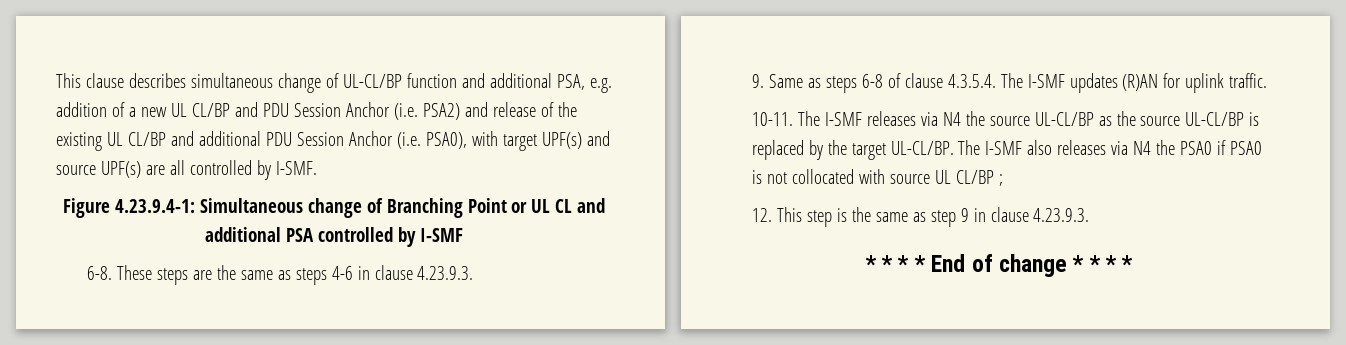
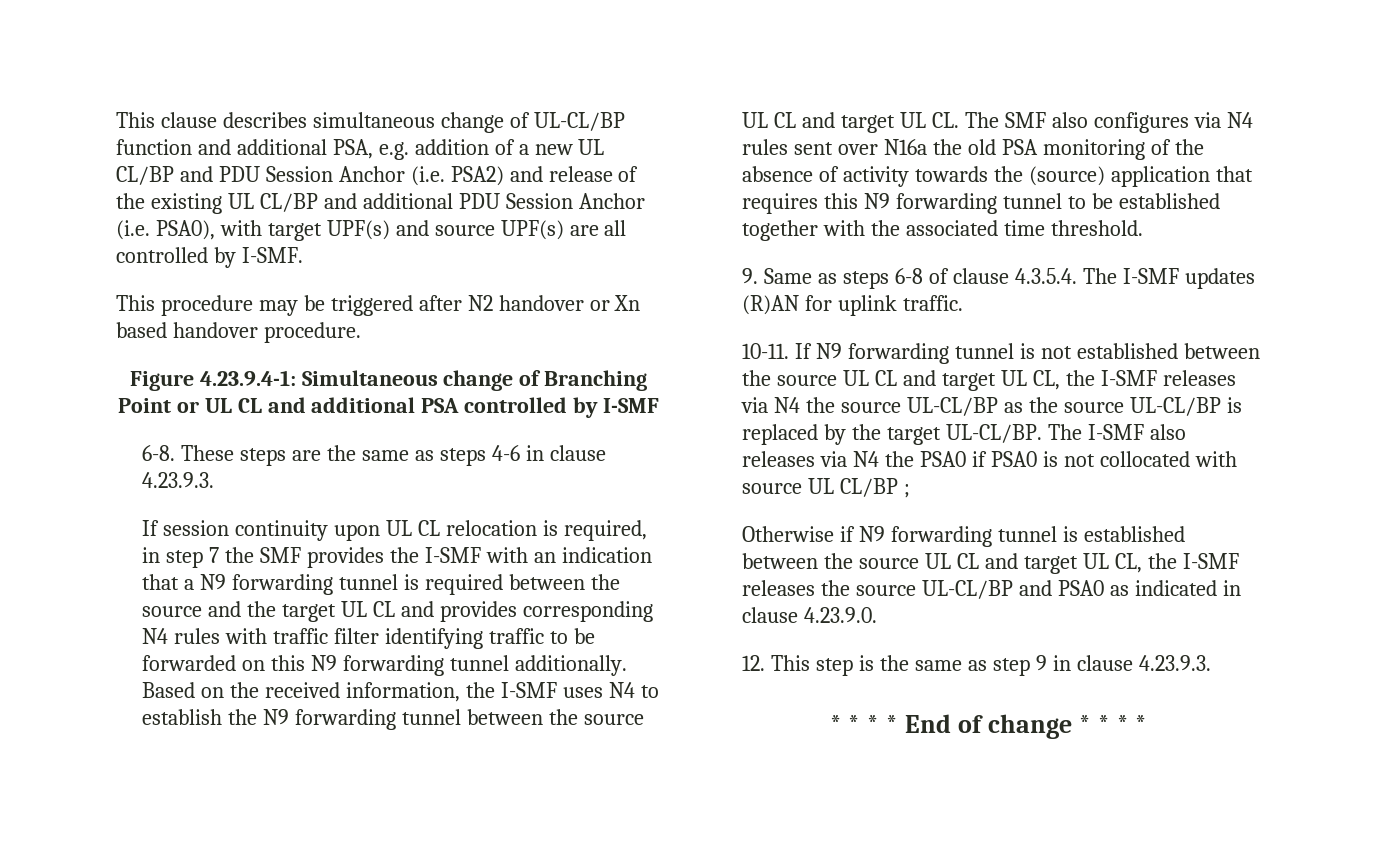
(317, 168) none -> [116,295,641,316] [116,322,361,343] // This procedure may be triggered after N2 handover or Xn based handover procedure.
(474, 273) none -> [142,520,647,541] [142,547,652,568] [142,574,620,595] [142,601,653,622] [142,628,595,649] [142,655,627,676] [142,682,659,702] [142,709,644,730] [742,112,1253,133] [742,139,1204,160] [742,166,1253,187] [742,193,1220,214] [742,220,1143,241] // If session continuity upon UL CL relocation is required, in step 7 the SMF provides the I-SMF with an indication that a N9 forwarding tunnel is required between the source and the target UL CL and provides corresponding N4 rules with traffic filter identifying traffic to be forwarded on this N9 forwarding tunnel additionally. Based on the received information, the I-SMF uses N4 to establish the N9 forwarding tunnel between the source UL CL and target UL CL. The SMF also configures via N4 rules sent over N16a the old PSA monitoring of the absence of activity towards the (source) application that requires this N9 forwarding tunnel to be established together with the associated time threshold.
[797,111,820,126] The -> [795,343,1260,364] [742,370,1095,391] If N9 forwarding tunnel is not established between the source UL CL and target UL CL, the
(1003, 180) none -> [742,526,1185,547] [742,553,1239,574] [742,580,1241,599] [742,607,878,623] // Otherwise if N9 forwarding tunnel is established between the source UL CL and target UL CL, the I-SMF releases the source UL-CL/BP and PSA0 as indicated in clause 4.23.9.0.

